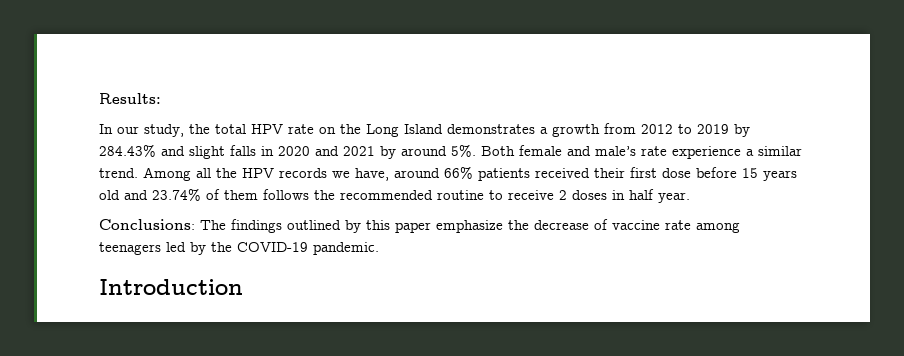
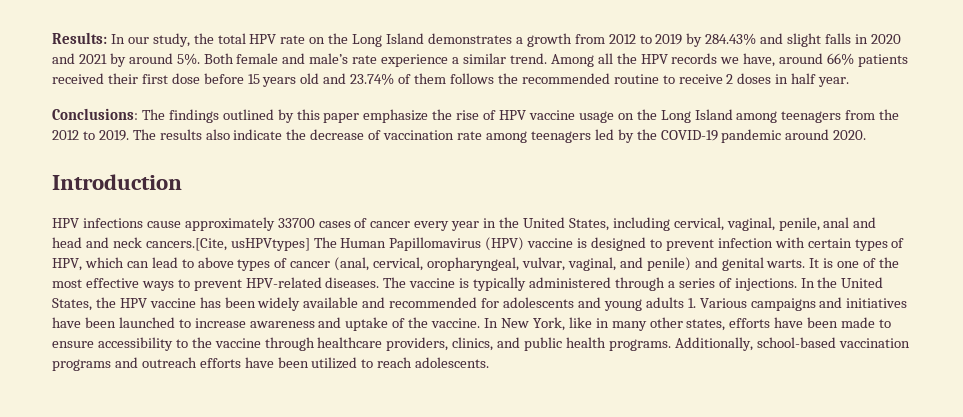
(161, 98) // -> (107, 38) none
(529, 225) none -> [456,109,900,123] [52,129,307,141] rise of HPV vaccine usage on the Long Island among teenagers from the 2012 to 2019. The results also indicate the
[612,220,660,230] vaccine -> [383,130,455,140] vaccination
[313,242,379,255] [99,279,243,295] pandemic. // Introduction -> [721,129,867,143] [52,174,182,190] [52,217,877,231] [52,237,905,251] [52,257,900,271] [52,277,884,291] [52,297,908,311] [52,317,892,331] [52,337,910,351] [52,357,490,371] pandemic around 2020. // Introduction // HPV infections cause approximately 33700 cases of cancer every year in the United States, including cervical, vaginal, penile, anal and head and neck cancers.[Cite, usHPVtypes] The Human Papillomavirus (HPV) vaccine is designed to prevent infection with certain types of HPV, which can lead to above types of cancer (anal, cervical, oropharyngeal, vulvar, vaginal, and penile) and genital warts. It is one of the most effective ways to prevent HPV-related diseases. The vaccine is typically administered through a series of injections. In the United States, the HPV vaccine has been widely available and recommended for adolescents and young adults 1. Various campaigns and initiatives have been launched to increase awareness and uptake of the vaccine. In New York, like in many other states, efforts have been made to ensure accessibility to the vaccine through healthcare providers, clinics, and public health programs. Additionally, school-based vaccination programs and outreach efforts have been utilized to reach adolescents.

